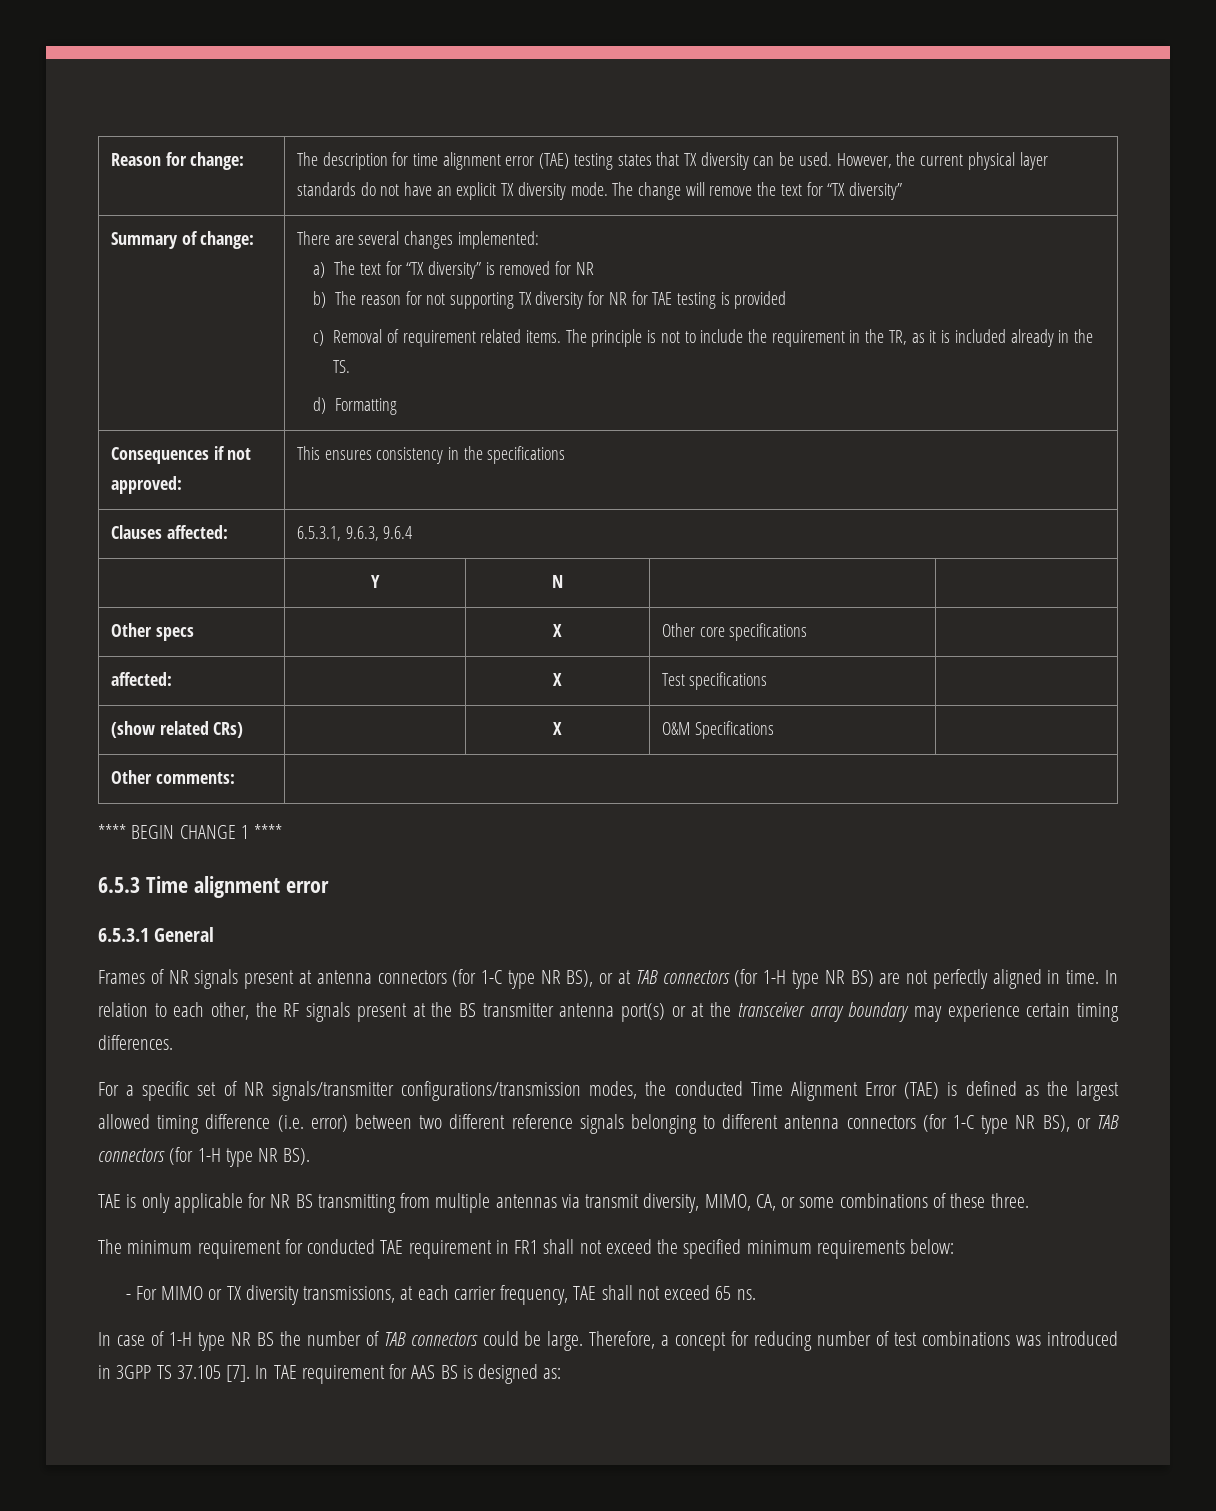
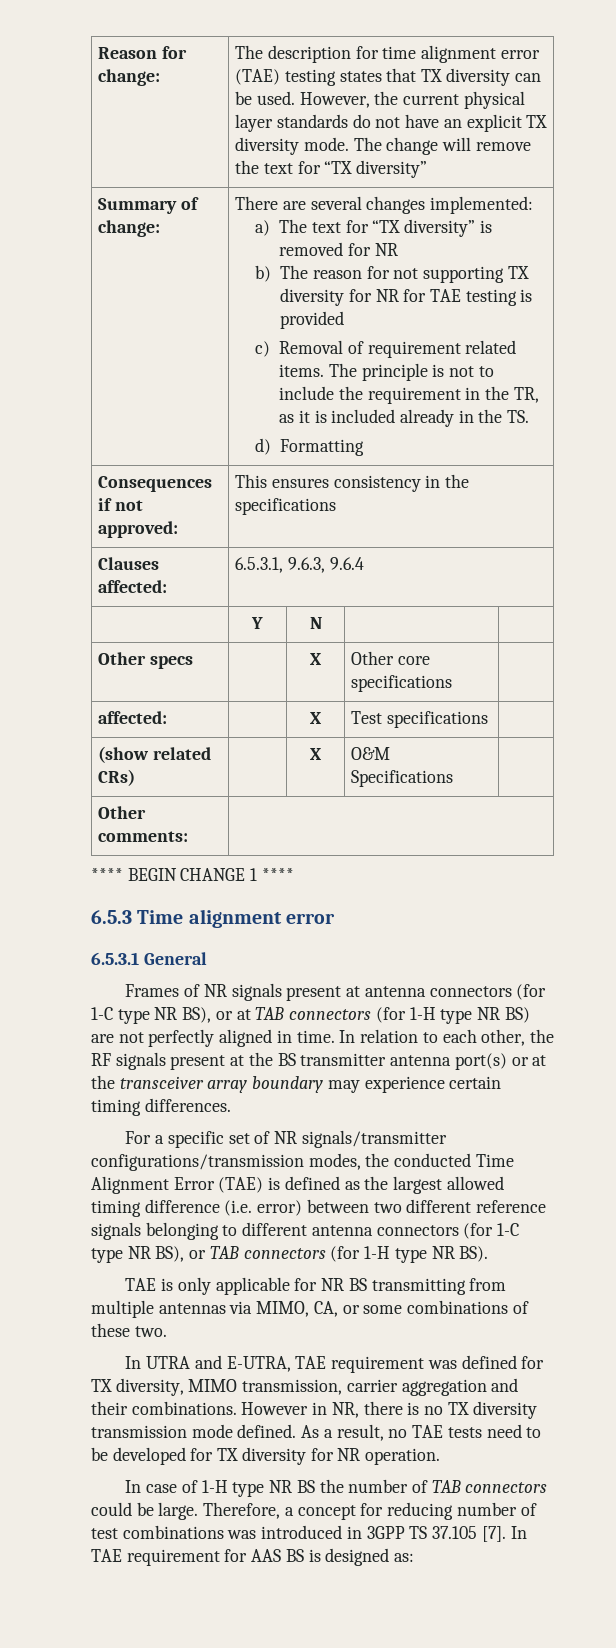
[585,1193,700,1213] transmit diversity, -> (253, 1307) none
[990,1193,1029,1208] [98,1239,955,1259] [125,1285,756,1305] three. // The minimum requirement for conducted TAE requirement in FR1 shall not exceed the specified minimum requirements below: // - For MIMO or TX diversity transmissions, at each carrier frequency, TAE shall not exceed 65 ns. -> [134,1326,167,1337] [125,1355,545,1373] [91,1378,519,1396] [91,1401,537,1419] [91,1424,542,1441] [91,1447,441,1465] two. // In UTRA and E-UTRA, TAE requirement was defined for TX diversity, MIMO transmission, carrier aggregation and their combinations. However in NR, there is no TX diversity transmission mode defined. As a result, no TAE tests need to be developed for TX diversity for NR operation.

